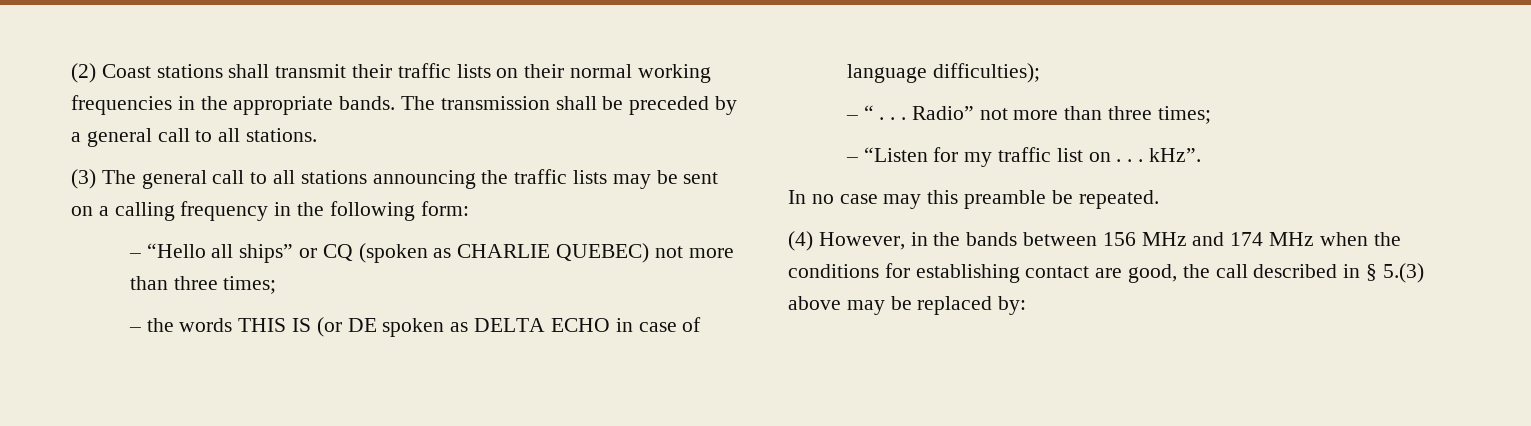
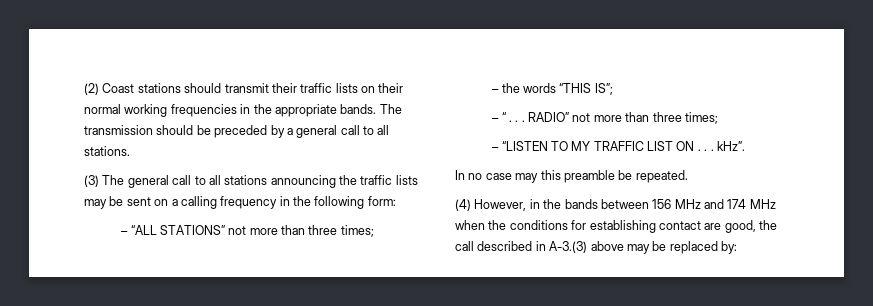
[228,64,270,78] shall -> [184,83,222,93] should
[555,96,597,110] shall -> [156,125,194,135] should
[146,243,650,263] “Hello all ships” or CQ (spoken as CHARLIE QUEBEC) -> [130,225,225,235] “ALL STATIONS”
[238,317,702,337] [846,63,1040,83] THIS IS (or DE spoken as DELTA ECHO in case of language difficulties); -> [559,83,613,95] “THIS IS”;
[911,106,1211,124] [845,147,1111,167] Radio” not more than three times; // – “Listen for my traffic list on -> [528,112,718,124] [492,141,695,151] RADIO” not more than three times; // – “LISTEN TO MY TRAFFIC LIST ON
[1366,263,1424,283] § 5.(3) -> [549,241,588,253] A-3.(3)

